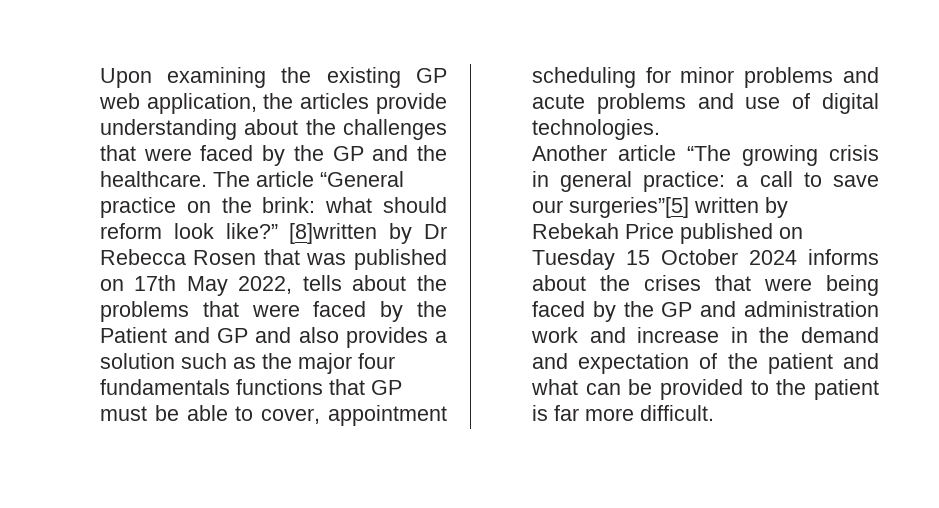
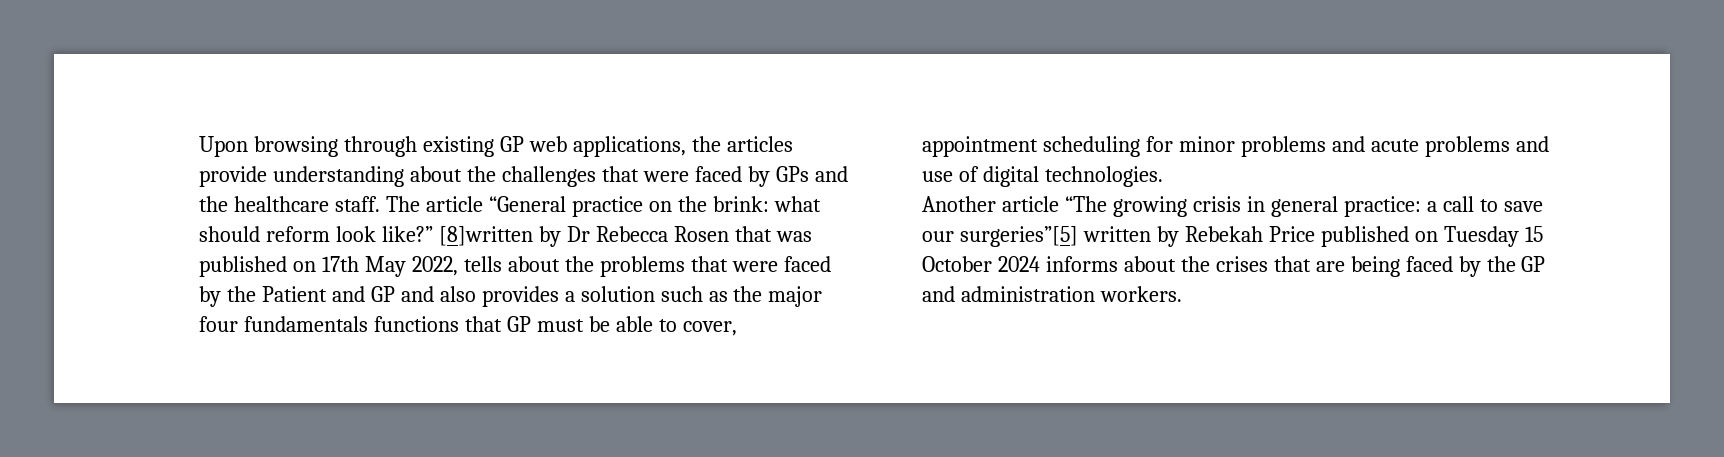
[167,67,312,88] examining the -> [254,136,418,157] browsing through
[146,93,257,114] application, -> [572,136,686,157] applications,
[293,145,447,161] [99,171,207,187] the GP and the healthcare. -> [775,166,848,182] [199,196,381,212] GPs and the healthcare staff.
[763,278,812,291] were -> [1315,261,1345,272] are
[530,327,879,343] [531,353,879,374] [530,379,879,400] [531,405,714,421] work and increase in the demand and expectation of the patient and what can be provided to the patient is far more difficult. -> [1100,286,1183,302] workers.

